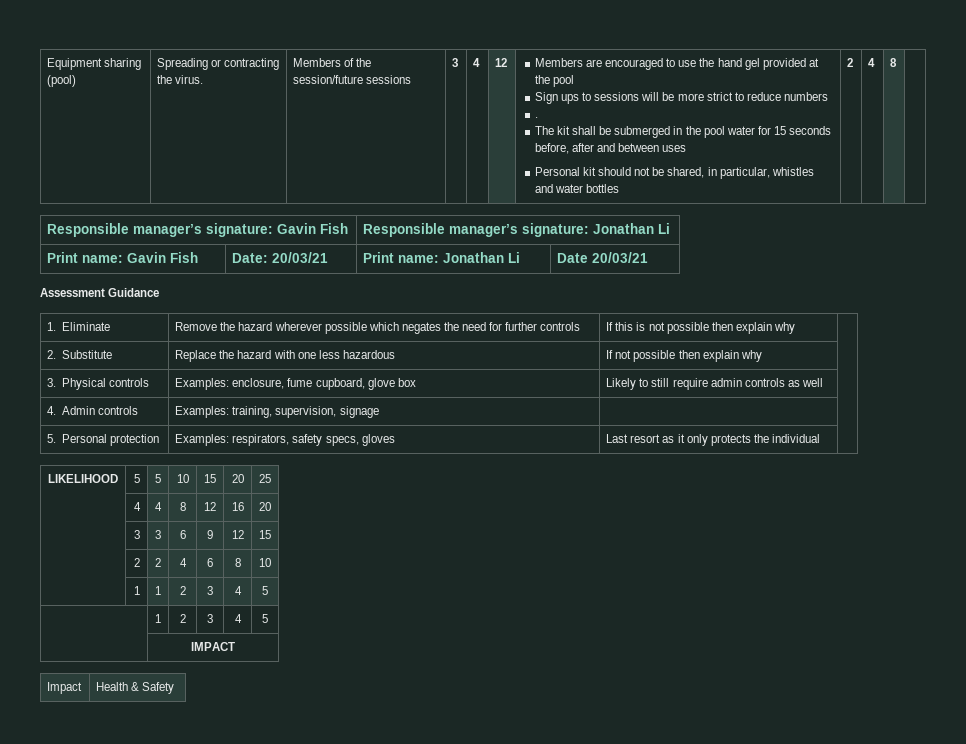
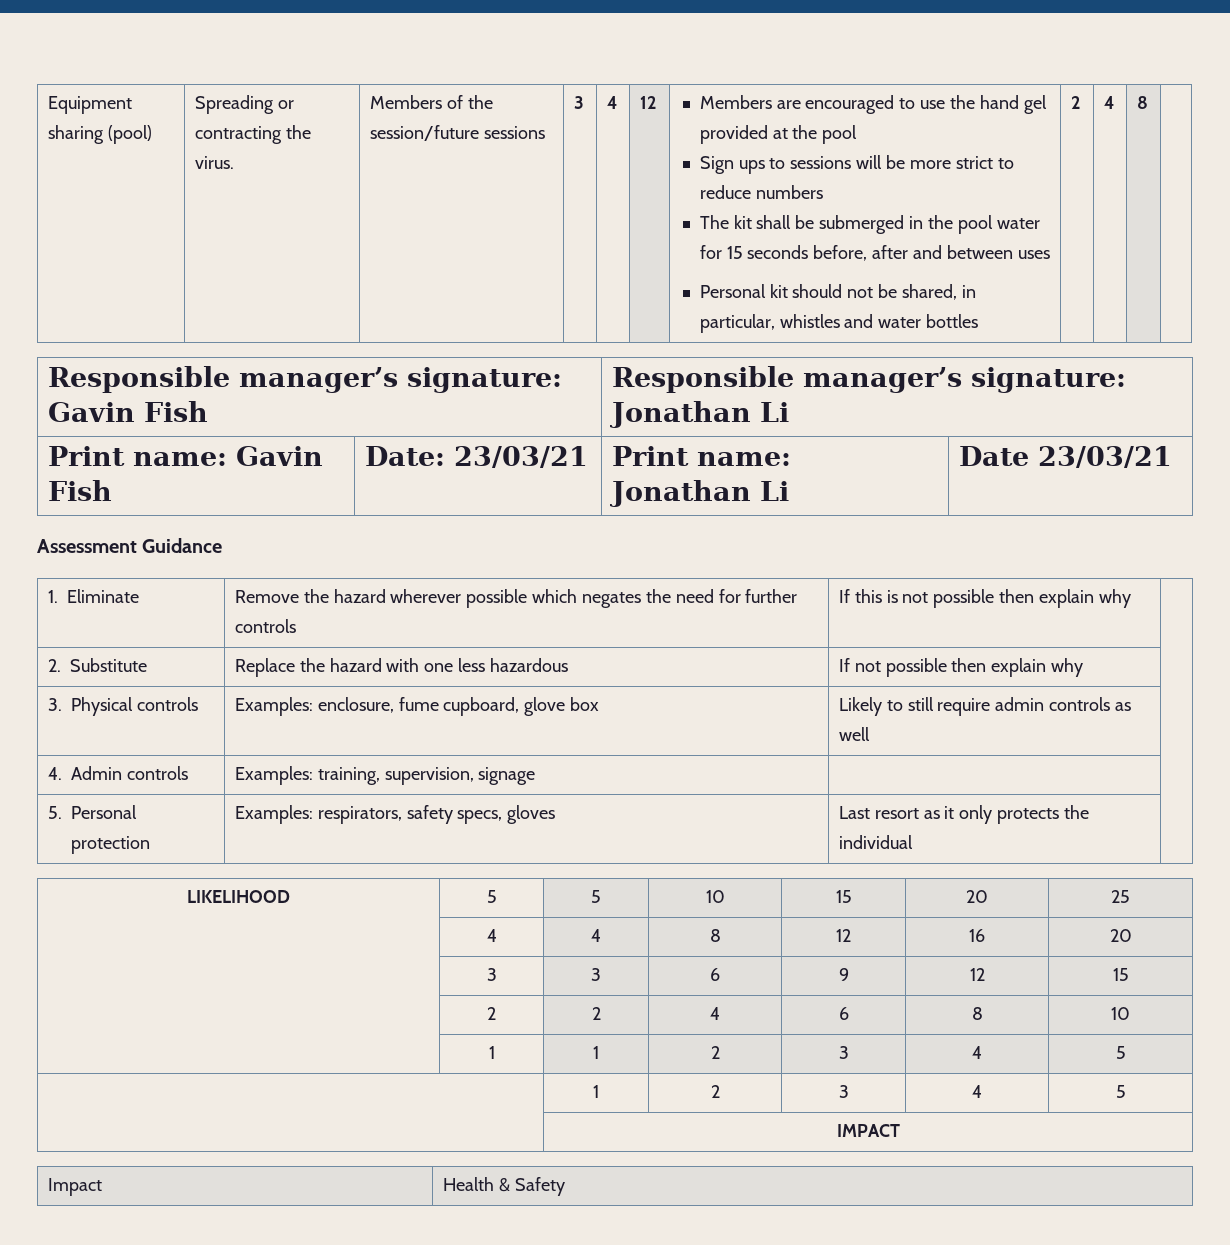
[534,117,538,118] // . -> (823, 192) none
[272,252,329,263] 20/03/21 -> [453,446,588,468] 23/03/21
[592,252,649,263] 20/03/21 -> [1037,446,1172,468] 23/03/21

